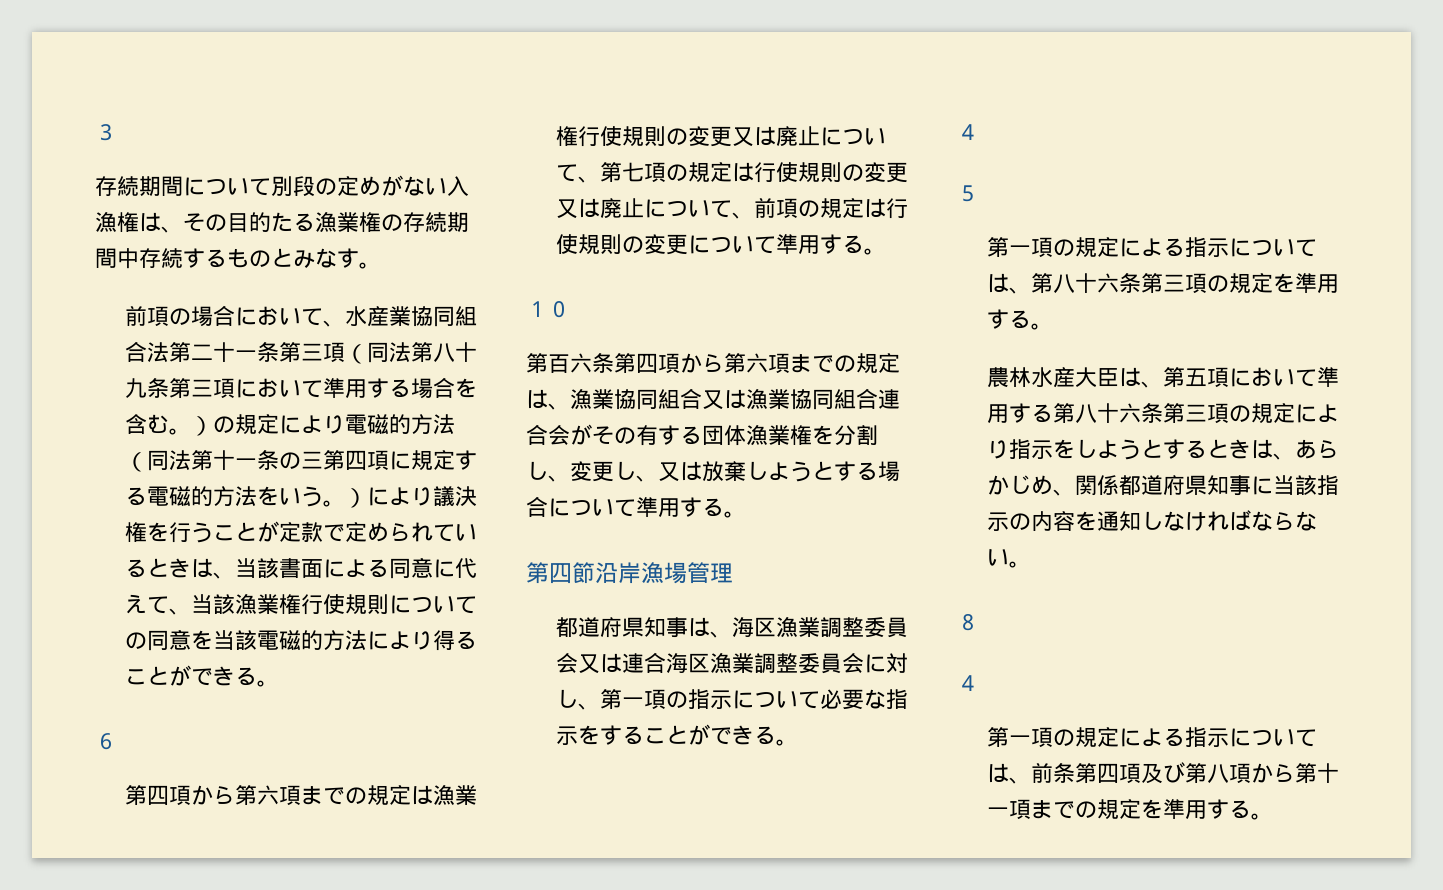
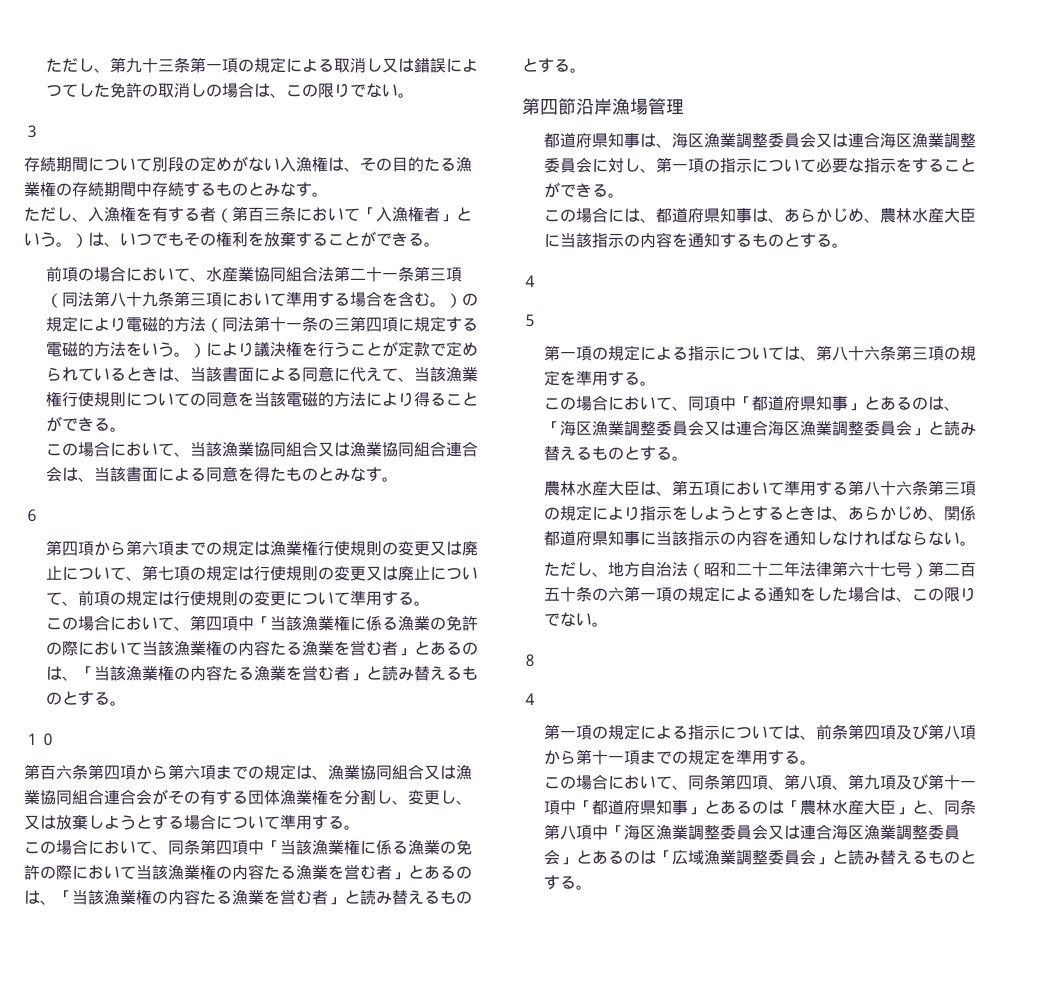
(95, 132) none -> [46,57,479,73] [46,82,415,98] ただし、第九十三条第一項の規定による取消し又は錯誤によつてした免許の取消しの場合は、この限りでない。 //
(381, 265) none -> [24,206,472,223] [24,231,440,248] // ただし、入漁権を有する者（第百三条において「入漁権者」という。）は、いつでもその権利を放棄することができる。
(279, 683) none -> [46,441,479,457] [46,466,399,482] // この場合において、当該漁業協同組合又は漁業協同組合連合会は、当該書面による同意を得たものとみなす。
(886, 251) none -> [46,615,479,631] [46,640,479,656] [46,665,479,681] [46,691,127,706] // この場合において、第四項中「当該漁業権に係る漁業の免許の際において当該漁業権の内容たる漁業を営む者」とあるのは、「当該漁業権の内容たる漁業を営む者」と読み替えるものとする。
(746, 514) none -> [24,839,472,855] [24,864,472,880] [24,889,472,905] [522,58,586,73] // この場合において、同条第四項中「当該漁業権に係る漁業の免許の際において当該漁業権の内容たる漁業を営む者」とあるのは、「当該漁業権の内容たる漁業を営む者」と読み替えるものとする。
(798, 742) none -> [544,207,977,223] [544,232,849,248] // この場合には、都道府県知事は、あらかじめ、農林水産大臣に当該指示の内容を通知するものとする。
(1053, 326) none -> [544,395,961,411] [544,420,977,436] [544,446,689,461] // この場合において、同項中「都道府県知事」とあるのは、「海区漁業調整委員会又は連合海区漁業調整委員会」と読み替えるものとする。
(1031, 564) none -> [544,561,977,578] [544,586,977,602] [544,612,609,627] // ただし、地方自治法（昭和二十二年法律第六十七号）第二百五十条の六第一項の規定による通知をした場合は、この限りでない。
(1273, 816) none -> [544,774,977,790] [544,799,977,815] [544,824,961,840] [544,849,977,865] [544,875,593,890] // この場合において、同条第四項、第八項、第九項及び第十一項中「都道府県知事」とあるのは「農林水産大臣」と、同条第八項中「海区漁業調整委員会又は連合海区漁業調整委員会」とあるのは「広域漁業調整委員会」と読み替えるものとする。

